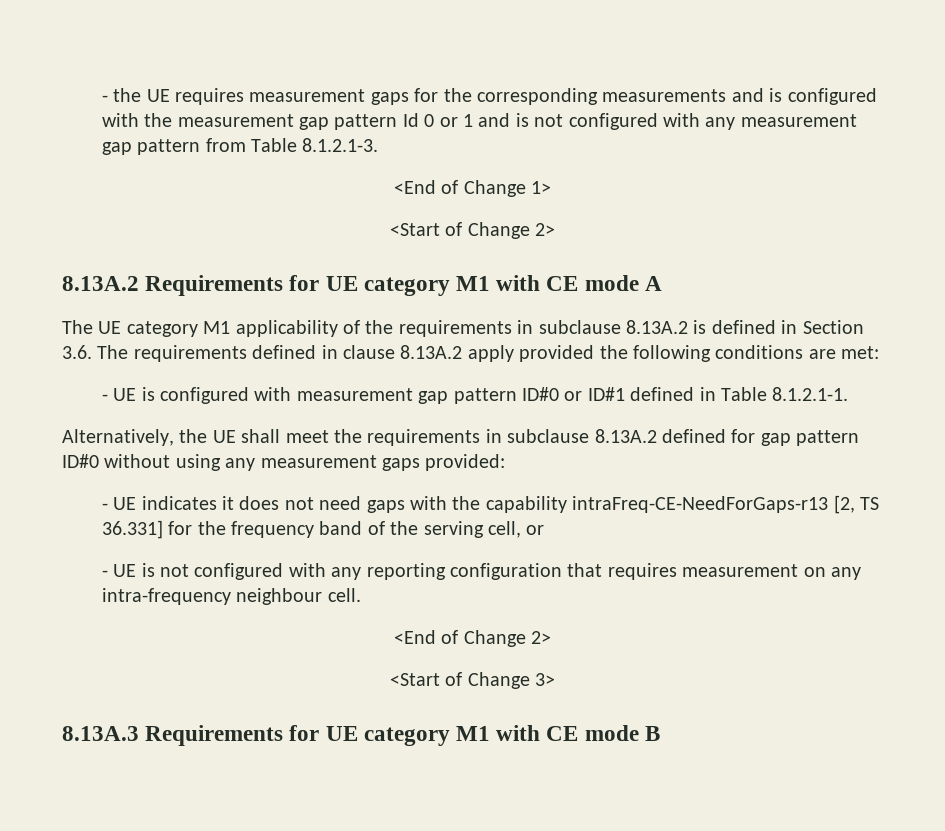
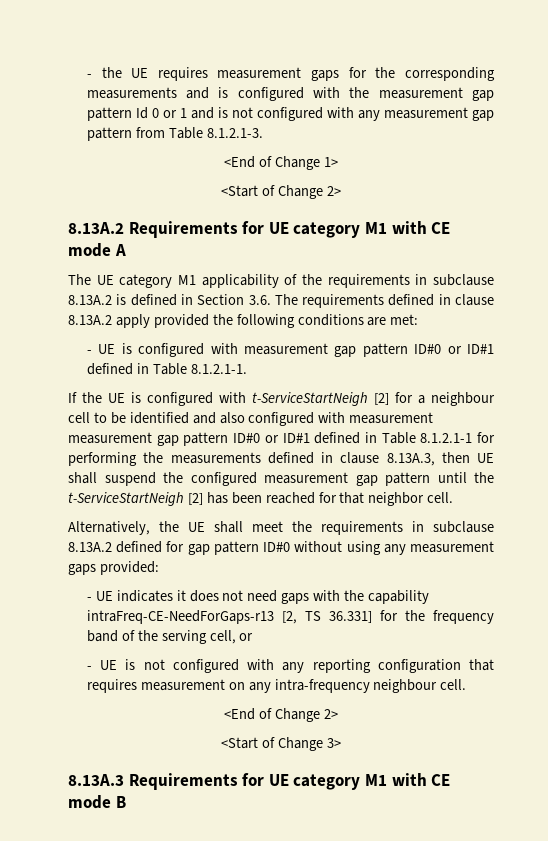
(849, 394) none -> [68,392,495,406] [68,412,434,426] [68,432,495,446] [68,452,494,466] [68,472,494,486] [68,492,454,506] // If the UE is configured with t-ServiceStartNeigh [2] for a neighbour cell to be identified and also configured with measurement measurement gap pattern ID#0 or ID#1 defined in Table 8.1.2.1-1 for performing the measurements defined in clause 8.13A.3, then UE shall suspend the configured measurement gap pattern until the t-ServiceStartNeigh [2] has been reached for that neighbor cell.

